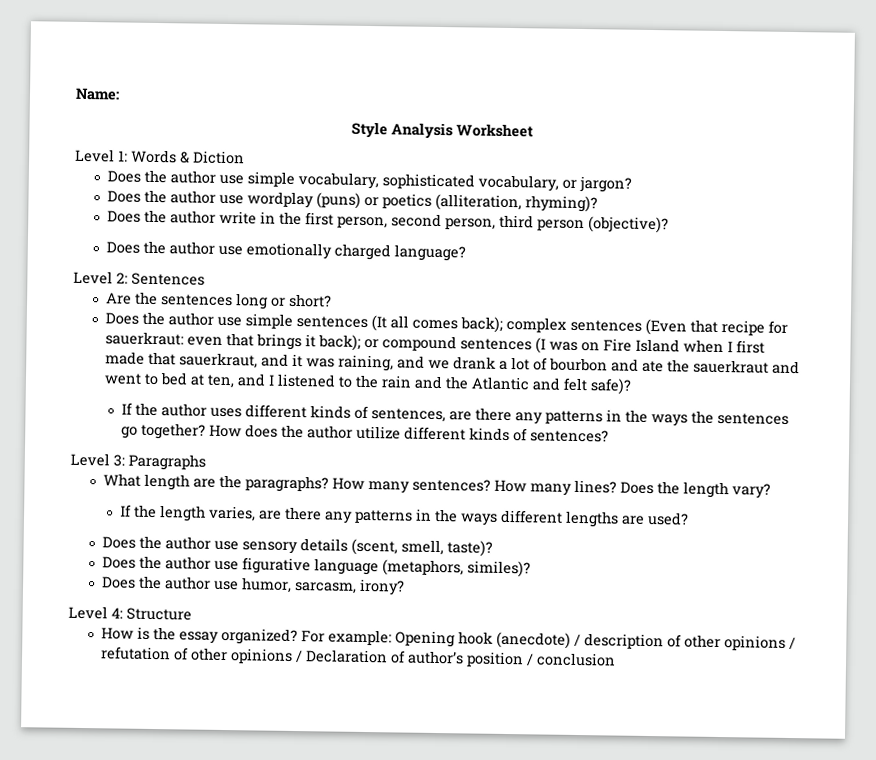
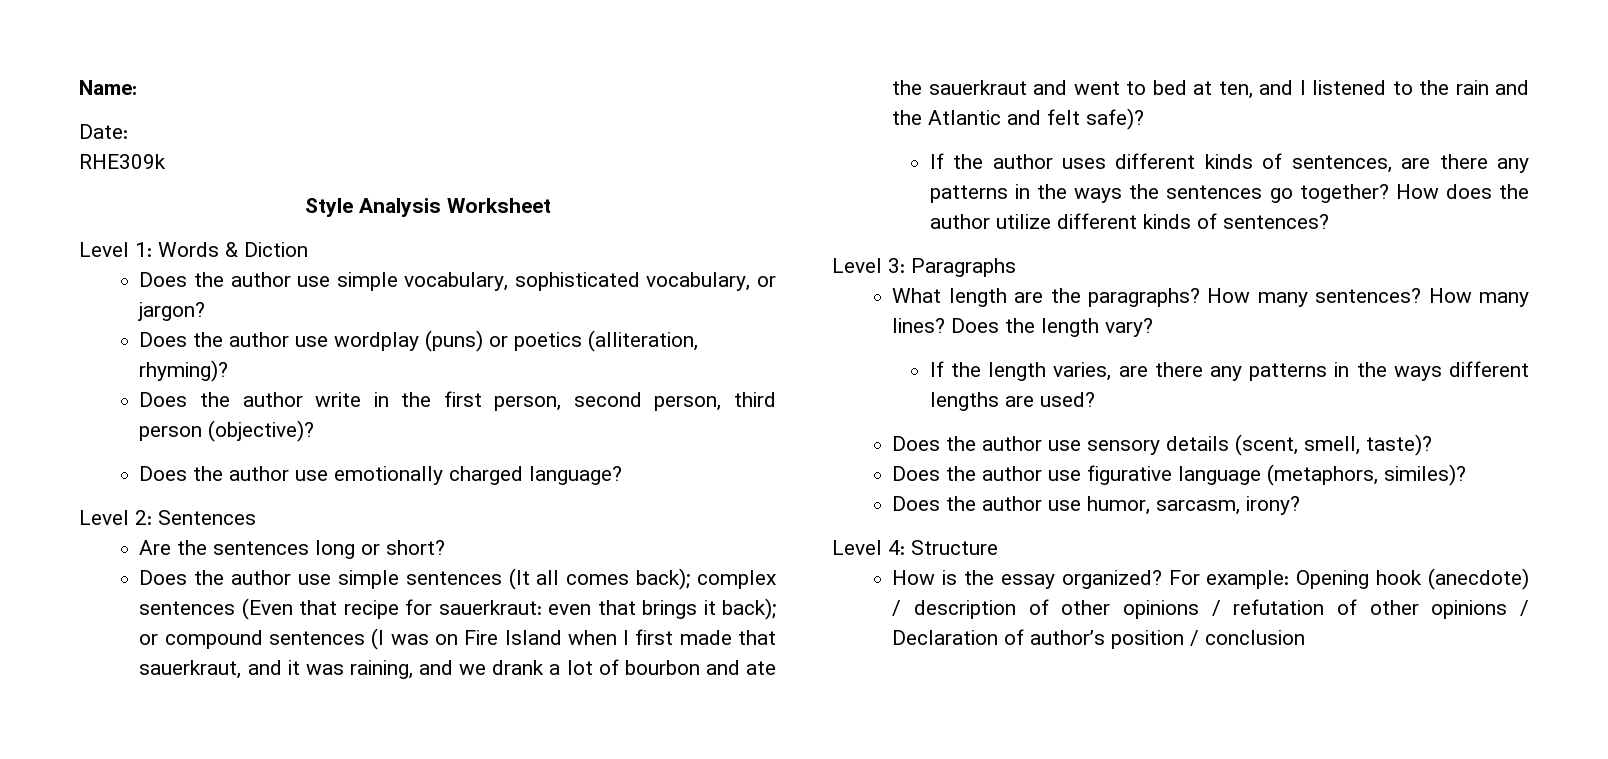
(120, 94) none -> [79,124,128,139] [79,154,166,169] // Date: // RHE309k

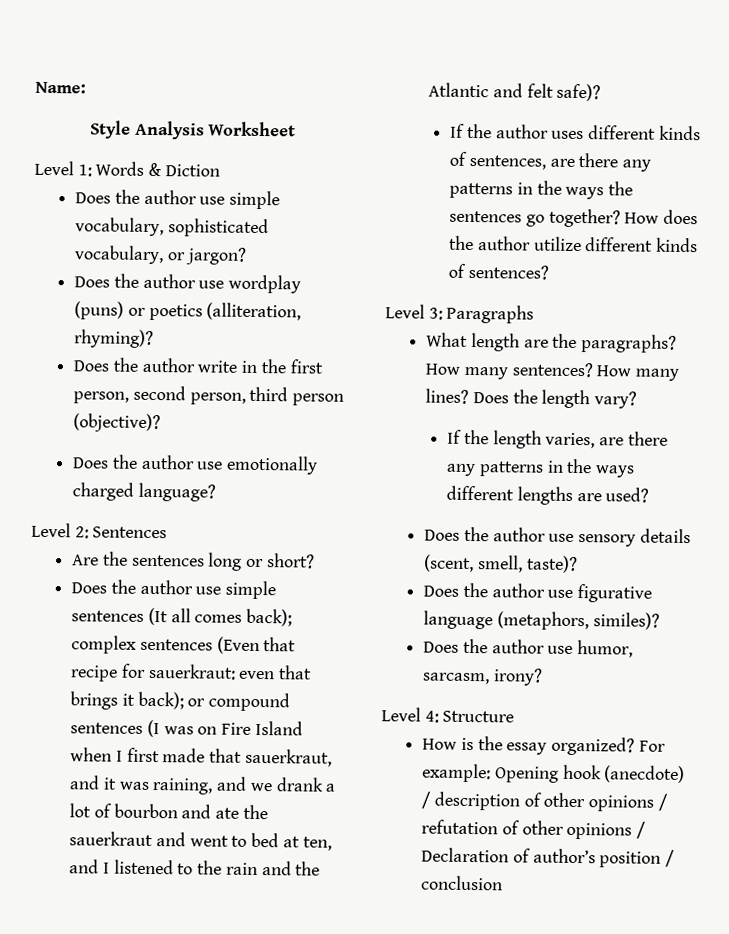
[79,124,128,139] [79,154,166,169] // Date: // RHE309k -> (86, 87) none

